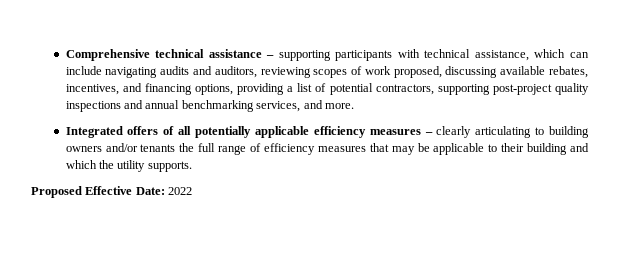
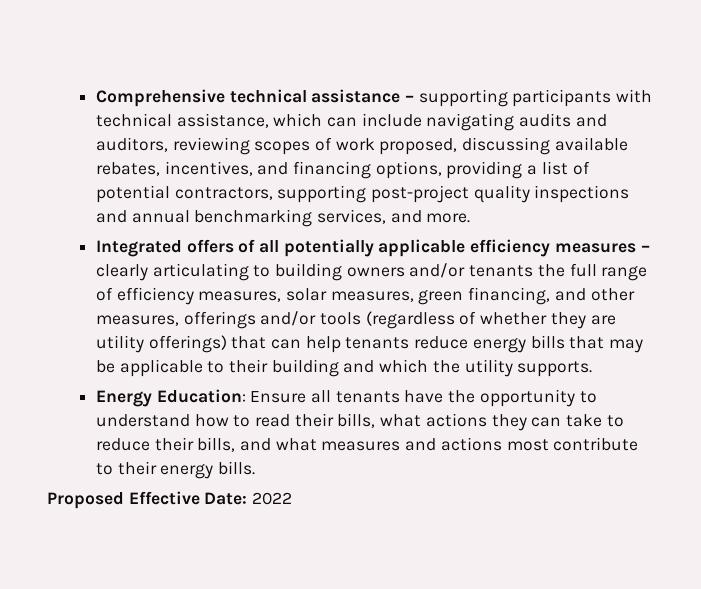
[317,146,366,152] measures -> [198,287,635,305] [95,311,616,329] [95,335,565,353] measures, solar measures, green financing, and other measures, offerings and/or tools (regardless of whether they are utility offerings) that can help tenants reduce energy bills
(192, 166) none -> [95,389,597,407] [95,413,624,431] [95,437,639,452] [95,461,255,479] // Energy Education: Ensure all tenants have the opportunity to understand how to read their bills, what actions they can take to reduce their bills, and what measures and actions most contribute to their energy bills.

